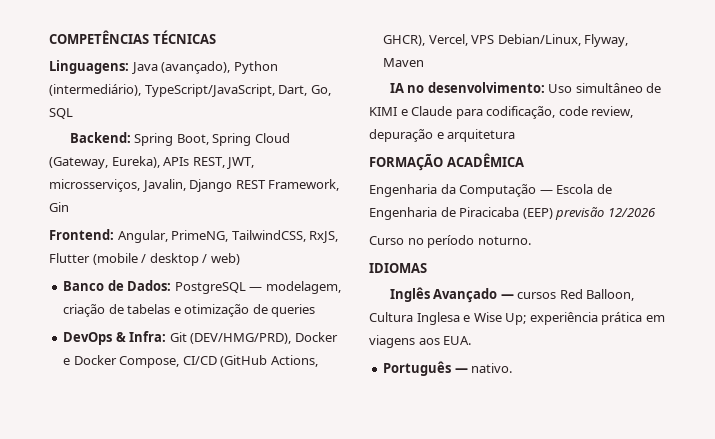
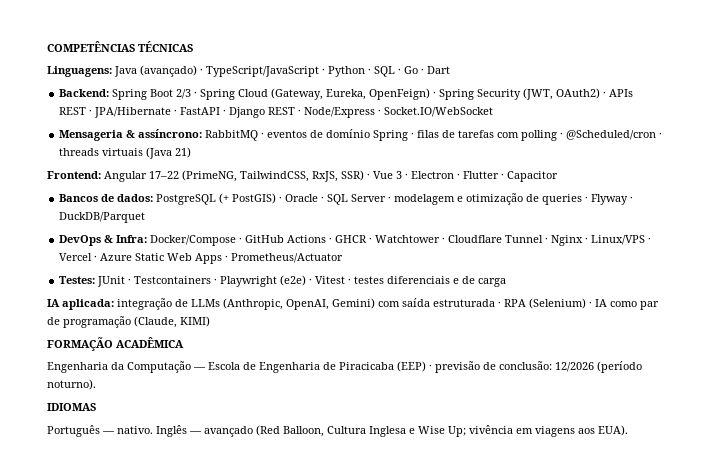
[161,61,278,74] [49,84,331,97] [49,108,73,119] [69,132,290,146] [49,156,255,169] [49,179,340,192] [49,202,69,212] [49,229,339,243] [49,253,240,266] [63,280,341,294] [63,304,171,317] (avançado), Python (intermediário), TypeScript/JavaScript, Dart, Go, SQL // Backend: Spring Boot, Spring Cloud (Gateway, Eureka), APIs REST, JWT, microsserviços, Javalin, Django REST Framework, Gin // Frontend: Angular, PrimeNG, TailwindCSS, RxJS, Flutter (mobile / desktop / web) // Banco de Dados: PostgreSQL — modelagem, criação de tabelas -> [140,65,450,77] [59,88,634,100] [59,107,494,118] [59,129,663,141] [59,147,192,159] [47,170,558,182] [59,193,456,205] (avançado) · TypeScript/JavaScript · Python · SQL · Go · Dart // Backend: Spring Boot 2/3 · Spring Cloud (Gateway, Eureka, OpenFeign) · Spring Security (JWT, OAuth2) · APIs REST · JPA/Hibernate · FastAPI · Django REST · Node/Express · Socket.IO/WebSocket // Mensageria & assíncrono: RabbitMQ · eventos de domínio Spring · filas de tarefas com polling · @Scheduled/cron · threads virtuais (Java 21) // Frontend: Angular 17–22 (PrimeNG, TailwindCSS, RxJS, SSR) · Vue 3 · Electron · Flutter · Capacitor // Bancos de dados: PostgreSQL (+ PostGIS) · Oracle · SQL Server · modelagem
(316, 310) none -> [585,194,634,205] [59,212,146,223] · Flyway · DuckDB/Parquet
[169,332,338,344] [63,355,318,368] [383,34,629,47] [383,58,425,67] [389,82,662,93] [369,106,634,119] [369,129,516,142] Git (DEV/HMG/PRD), Docker e Docker Compose, CI/CD (GitHub Actions, GHCR), Vercel, VPS Debian/Linux, Flyway, Maven // IA no desenvolvimento: Uso simultâneo de KIMI e Claude para codificação, code review, depuração e arquitetura -> [150,235,652,246] [59,253,344,264] [59,275,507,287] [47,298,659,310] [47,316,210,328] Docker/Compose · GitHub Actions · GHCR · Watchtower · Cloudflare Tunnel · Nginx · Linux/VPS · Vercel · Azure Static Web Apps · Prometheus/Actuator // Testes: JUnit · Testcontainers · Playwright (e2e) · Vitest · testes diferenciais e de carga // IA aplicada: integração de LLMs (Anthropic, OpenAI, Gemini) com saída estruturada · RPA (Selenium) · IA como par de programação (Claude, KIMI)
[555,207,656,220] [369,235,531,248] [369,263,427,273] [389,287,583,303] previsão 12/2026 // Curso no período noturno. // IDIOMAS // Inglês Avançado — cursos Red -> [429,361,642,373] [47,379,96,390] [47,403,96,411] [47,425,280,437] · previsão de conclusão: 12/2026 (período noturno). // IDIOMAS // Português — nativo. Inglês — avançado (Red
[529,312,643,325] experiência prática -> [469,425,513,434] vivência
[443,336,472,345] [383,361,513,376] EUA. // Português — nativo. -> [598,425,628,436] EUA).

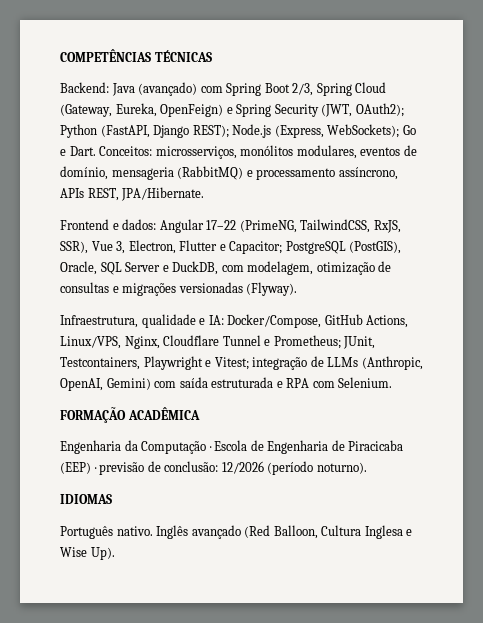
[47,66,112,77] Linguagens: -> [60,82,109,93] Backend:
[200,66,450,77] [59,89,198,100] · TypeScript/JavaScript · Python · SQL · Go · Dart // Backend: Spring Boot 2/3 · -> [200,83,314,96] com Spring Boot 2/3,
[433,91,437,97] · -> [226,107,233,114] e
[556,88,634,99] [59,107,494,118] [59,129,663,141] [59,147,192,159] [47,171,101,179] OAuth2) · APIs REST · JPA/Hibernate · FastAPI · Django REST · Node/Express · Socket.IO/WebSocket // Mensageria & assíncrono: RabbitMQ · eventos de domínio Spring · filas de tarefas com polling · @Scheduled/cron · threads virtuais (Java 21) // Frontend: -> [355,103,404,117] [60,124,416,138] [60,145,417,159] [60,166,398,180] [60,187,205,201] [60,219,157,230] OAuth2); Python (FastAPI, Django REST); Node.js (Express, WebSockets); Go e Dart. Conceitos: microsserviços, monólitos modulares, eventos de domínio, mensageria (RabbitMQ) e processamento assíncrono, APIs REST, JPA/Hibernate. // Frontend e dados:
[341,170,558,182] [59,193,634,205] [59,212,146,223] [59,235,652,246] [59,253,344,264] [59,275,507,287] [47,299,114,310] SSR) · Vue 3 · Electron · Flutter · Capacitor // Bancos de dados: PostgreSQL (+ PostGIS) · Oracle · SQL Server · modelagem e otimização de queries · Flyway · DuckDB/Parquet // DevOps & Infra: Docker/Compose · GitHub Actions · GHCR · Watchtower · Cloudflare Tunnel · Nginx · Linux/VPS · Vercel · Azure Static Web Apps · Prometheus/Actuator // Testes: JUnit · Testcontainers · Playwright (e2e) · Vitest · testes diferenciais e de carga // IA aplicada: -> [60,240,402,254] [60,261,392,275] [60,282,298,296] [60,314,409,328] [60,335,376,349] [60,356,249,370] SSR), Vue 3, Electron, Flutter e Capacitor; PostgreSQL (PostGIS), Oracle, SQL Server e DuckDB, com modelagem, otimização de consultas e migrações versionadas (Flyway). // Infraestrutura, qualidade e IA: Docker/Compose, GitHub Actions, Linux/VPS, Nginx, Cloudflare Tunnel e Prometheus; JUnit, Testcontainers, Playwright e Vitest;
[498,298,659,310] [47,316,210,328] · RPA (Selenium) · IA como par de programação (Claude, KIMI) -> [276,377,393,388] e RPA com Selenium.
[193,367,206,370] — -> [209,446,212,451] ·
[102,431,115,434] — -> (113, 532) none
[189,431,202,434] — -> (189, 532) none
[448,425,628,437] Up; vivência em viagens aos EUA). -> [90,547,115,560] Up).

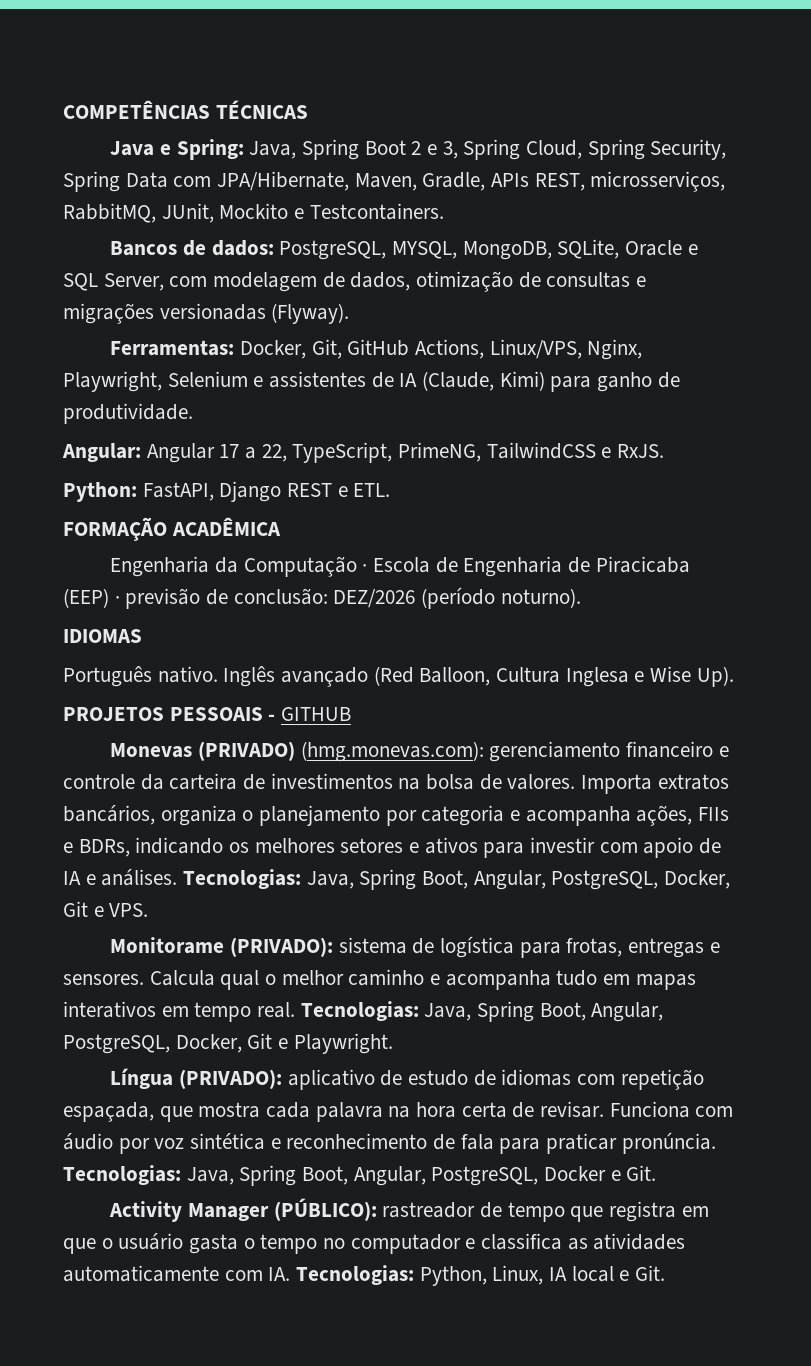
[60,82,387,96] [60,103,404,117] [60,124,416,138] [60,145,417,159] [60,166,398,180] [60,187,205,201] [60,219,401,233] [60,240,402,254] [60,261,314,275] Backend: Java (avançado) com Spring Boot 2/3, Spring Cloud (Gateway, Eureka, OpenFeign) e Spring Security (JWT, OAuth2); Python (FastAPI, Django REST); Node.js (Express, WebSockets); Go e Dart. Conceitos: microsserviços, monólitos modulares, eventos de domínio, mensageria (RabbitMQ) e processamento assíncrono, APIs REST, JPA/Hibernate. // Frontend e dados: Angular 17–22 (PrimeNG, TailwindCSS, RxJS, SSR), Vue 3, Electron, Flutter e Capacitor; PostgreSQL (PostGIS), Oracle, SQL Server e DuckDB, com modelagem, -> [110,139,727,160] [63,171,726,192] [63,203,444,223] [110,239,698,260] [63,272,411,292] Java e Spring: Java, Spring Boot 2 e 3, Spring Cloud, Spring Security, Spring Data com JPA/Hibernate, Maven, Gradle, APIs REST, microsserviços, RabbitMQ, JUnit, Mockito e Testcontainers. // Bancos de dados: PostgreSQL, MYSQL, MongoDB, SQLite, Oracle e SQL Server, com modelagem de dados,
[60,314,409,328] [60,335,376,349] [60,356,423,370] [60,377,393,391] Infraestrutura, qualidade e IA: Docker/Compose, GitHub Actions, Linux/VPS, Nginx, Cloudflare Tunnel e Prometheus; JUnit, Testcontainers, Playwright e Vitest; integração de LLMs (Anthropic, OpenAI, Gemini) com saída estruturada e RPA com Selenium. -> [110,339,643,360] [63,371,680,392] [63,403,193,424] [62,442,665,463] [63,481,391,502] Ferramentas: Docker, Git, GitHub Actions, Linux/VPS, Nginx, Playwright, Selenium e assistentes de IA (Claude, Kimi) para ganho de produtividade. // Angular: Angular 17 a 22, TypeScript, PrimeNG, TailwindCSS e RxJS. // Python: FastAPI, Django REST e ETL.
[221,461,264,474] 12/2026 -> [333,589,416,608] DEZ/2026
(115, 553) none -> [63,707,352,721] [110,741,729,762] [63,773,729,794] [63,805,730,826] [63,837,722,858] [63,869,731,890] [63,901,149,917] [110,936,720,958] [63,969,696,990] [63,1001,664,1022] [63,1033,393,1054] [110,1068,704,1090] [63,1101,734,1122] [63,1132,716,1154] [63,1165,657,1186] [109,1198,709,1222] [63,1233,686,1254] [63,1265,666,1286] // PROJETOS PESSOAIS - GITHUB // Monevas (PRIVADO) (hmg.monevas.com): gerenciamento financeiro e controle da carteira de investimentos na bolsa de valores. Importa extratos bancários, organiza o planejamento por categoria e acompanha ações, FIIs e BDRs, indicando os melhores setores e ativos para investir com apoio de IA e análises. Tecnologias: Java, Spring Boot, Angular, PostgreSQL, Docker, Git e VPS. // Monitorame (PRIVADO): sistema de logística para frotas, entregas e sensores. Calcula qual o melhor caminho e acompanha tudo em mapas interativos em tempo real. Tecnologias: Java, Spring Boot, Angular, PostgreSQL, Docker, Git e Playwright. // Língua (PRIVADO): aplicativo de estudo de idiomas com repetição espaçada, que mostra cada palavra na hora certa de revisar. Funciona com áudio por voz sintética e reconhecimento de fala para praticar pronúncia. Tecnologias: Java, Spring Boot, Angular, PostgreSQL, Docker e Git. // Activity Manager (PÚBLICO): rastreador de tempo que registra em que o usuário gasta o tempo no computador e classifica as atividades automaticamente com IA. Tecnologias: Python, Linux, IA local e Git.

